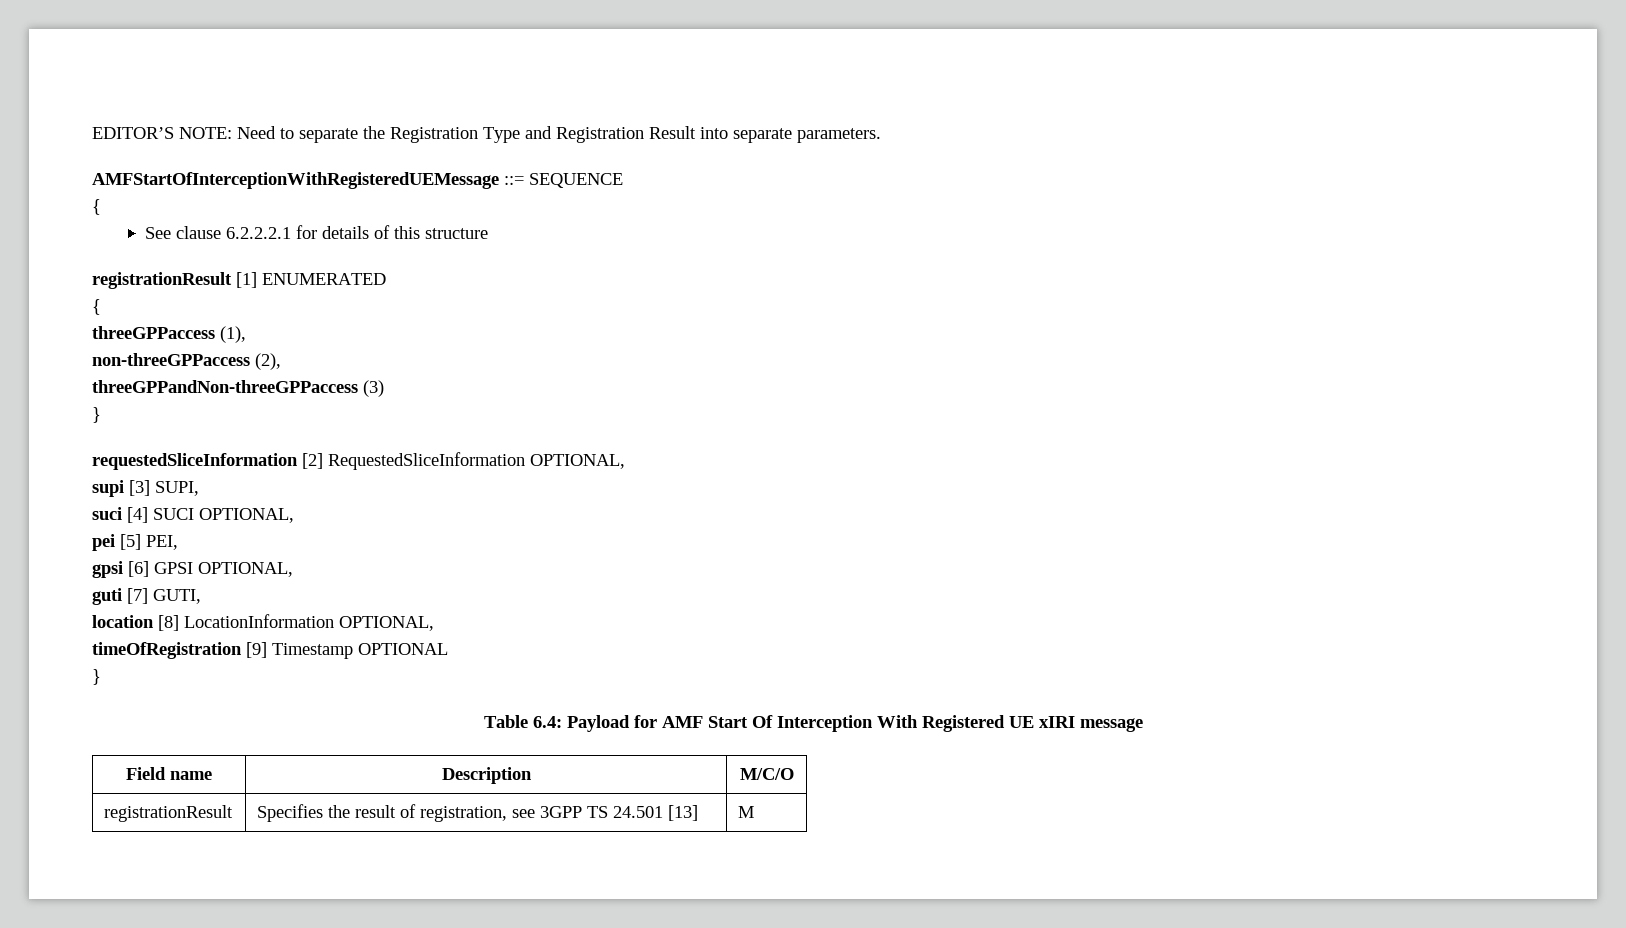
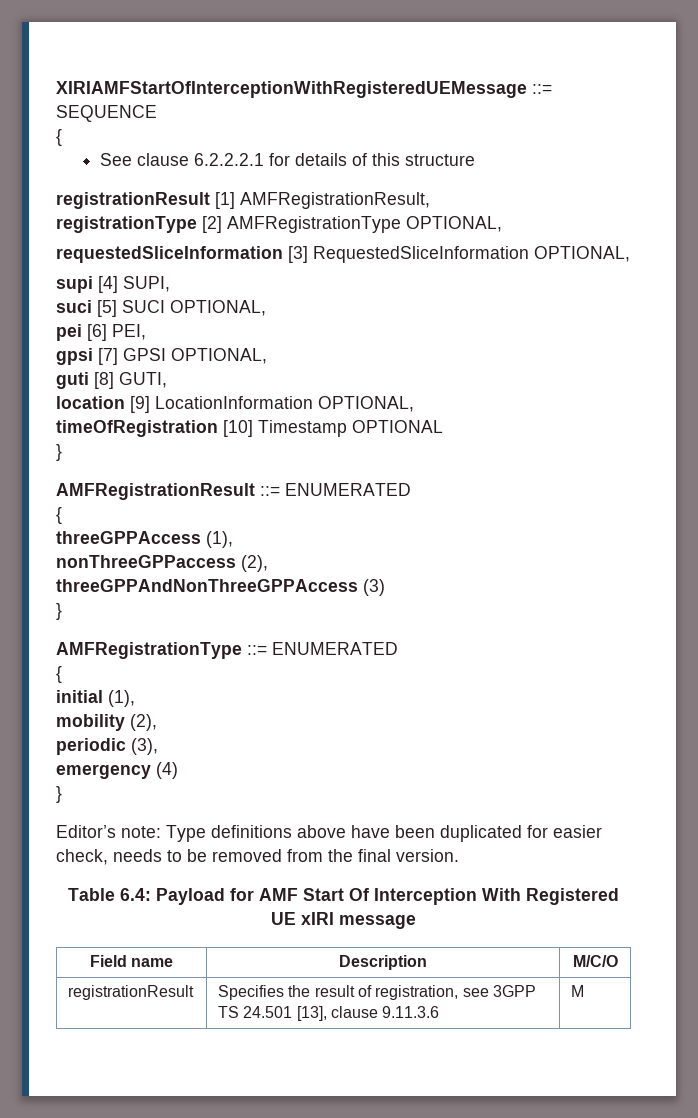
[92,126,881,143] [92,172,499,189] EDITOR’S NOTE: Need to separate the Registration Type and Registration Result into separate parameters. // AMFStartOfInterceptionWithRegisteredUEMessage -> [56,81,527,98] XIRIAMFStartOfInterceptionWithRegisteredUEMessage
[262,273,386,285] [92,299,101,315] [92,326,246,343] [92,353,281,370] [92,380,358,393] ENUMERATED // { // threeGPPaccess (1), // non-threeGPPaccess (2), // threeGPPandNon-threeGPPaccess -> [240,192,430,209] [56,216,502,233] [56,246,630,263] [56,276,170,293] [56,300,266,317] [56,324,146,341] [56,348,267,365] [56,372,167,389] [56,396,414,413] [56,420,443,437] [56,444,62,461] [56,483,411,500] [56,507,62,524] [56,531,233,548] [56,555,268,572] [56,579,358,592] AMFRegistrationResult, // registrationType [2] AMFRegistrationType OPTIONAL, // requestedSliceInformation [3] RequestedSliceInformation OPTIONAL, // supi [4] SUPI, // suci [5] SUCI OPTIONAL, // pei [6] PEI, // gpsi [7] GPSI OPTIONAL, // guti [8] GUTI, // location [9] LocationInformation OPTIONAL, // timeOfRegistration [10] Timestamp OPTIONAL // } // AMFRegistrationResult ::= ENUMERATED // { // threeGPPAccess (1), // nonThreeGPPaccess (2), // threeGPPAndNonThreeGPPAccess
[92,452,625,470] [92,480,199,497] [92,507,294,523] [92,534,178,551] [92,561,293,578] [92,588,201,605] [92,614,434,631] [92,642,448,659] [92,669,101,685] requestedSliceInformation [2] RequestedSliceInformation OPTIONAL, // supi [3] SUPI, // suci [4] SUCI OPTIONAL, // pei [5] PEI, // gpsi [6] GPSI OPTIONAL, // guti [7] GUTI, // location [8] LocationInformation OPTIONAL, // timeOfRegistration [9] Timestamp OPTIONAL // } -> [56,642,398,659] [56,666,62,683] [56,690,135,707] [56,714,157,731] [56,738,158,755] [56,762,178,779] [56,786,62,803] [56,825,602,842] [56,849,459,865] AMFRegistrationType ::= ENUMERATED // { // initial (1), // mobility (2), // periodic (3), // emergency (4) // } // Editor’s note: Type definitions above have been duplicated for easier check, needs to be removed from the final version.
[668,805,699,821] [13] -> [296,1006,440,1021] [13], clause 9.11.3.6

